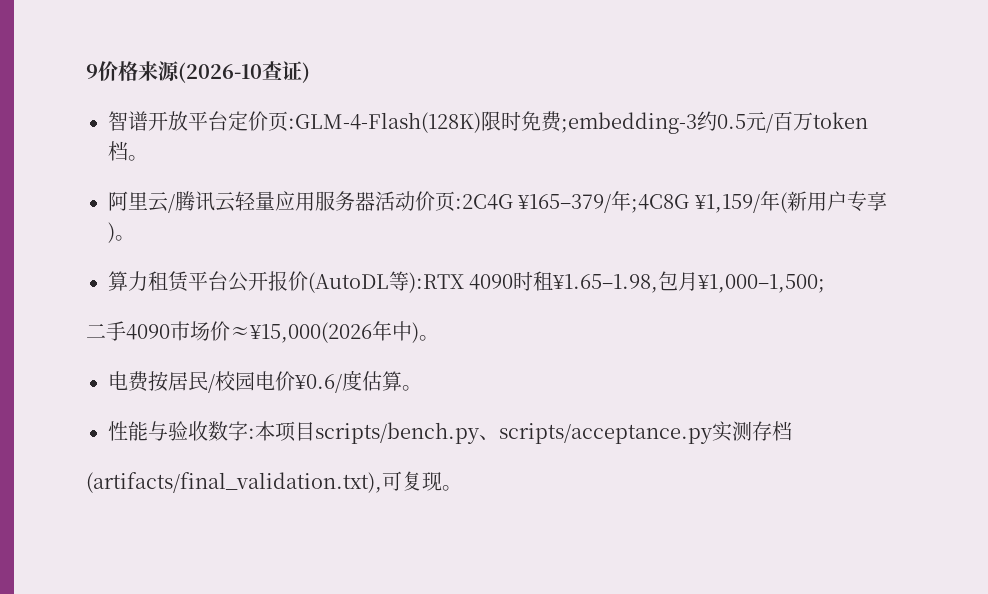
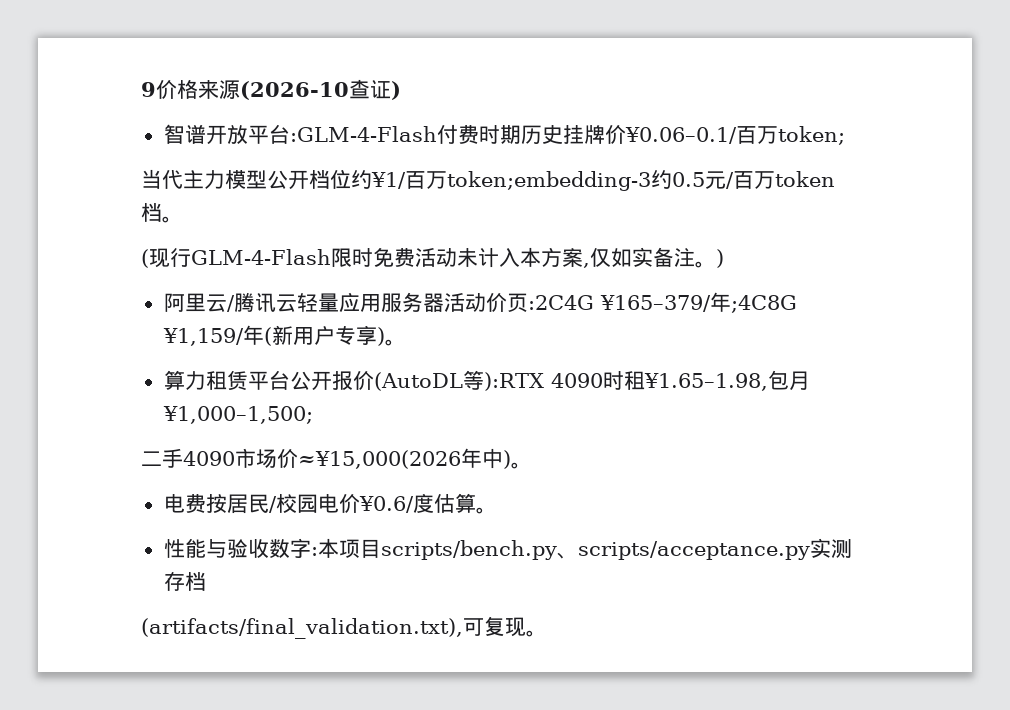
[228,111,697,134] 定价页:GLM-4-Flash(128K)限时免费;embedding-3 -> [289,124,845,145] [141,169,651,191] :GLM-4-Flash付费时期历史挂牌价¥0.06–0.1/百万token; // 当代主力模型公开档位约¥1/百万token;embedding-3
(148, 158) none -> [141,247,724,268] // (现行GLM-4-Flash限时免费活动未计入本方案,仅如实备注。)

